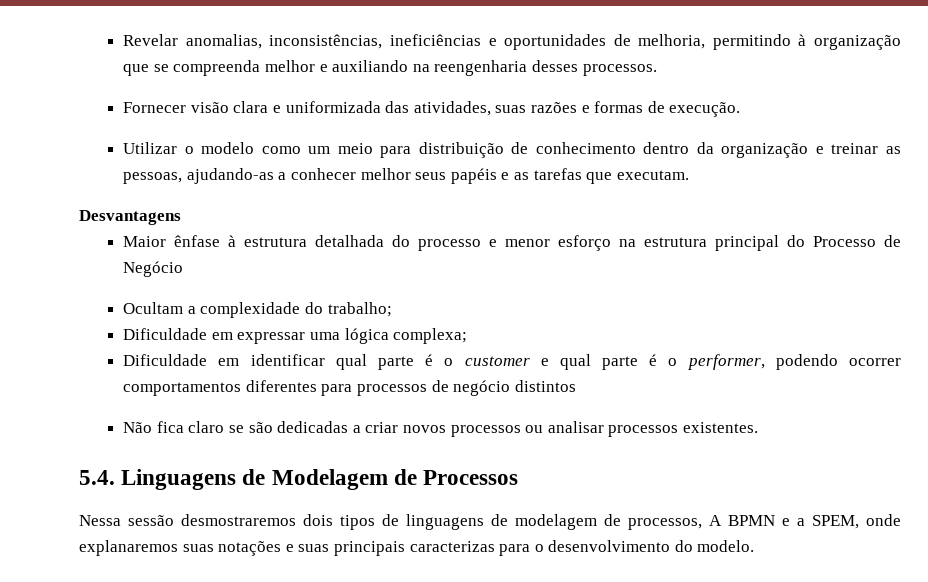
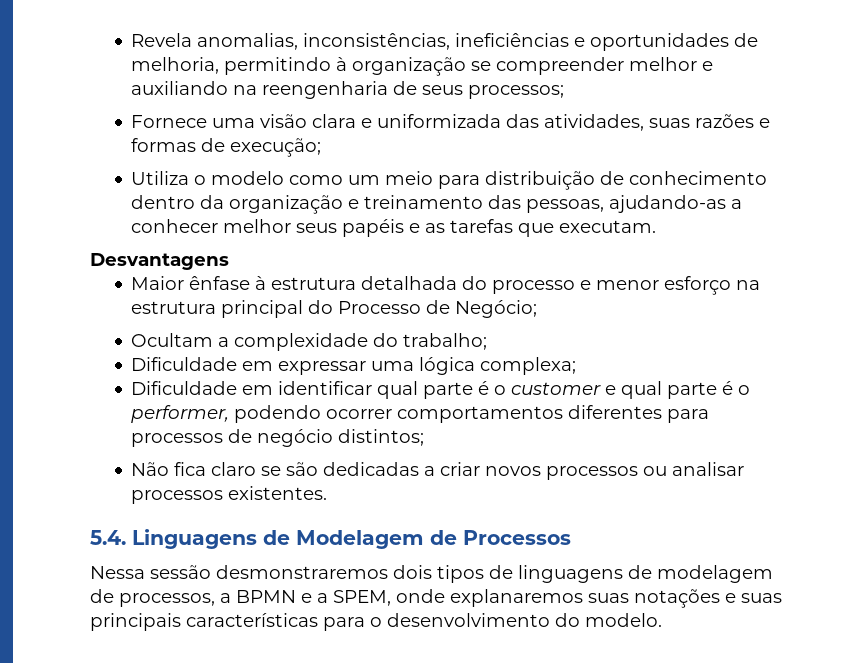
[123,34,179,46] Revelar -> [131,33,193,47] Revela
[123,60,261,76] que se compreenda -> [471,57,625,75] se compreender
[532,60,657,76] [123,102,187,113] desses processos. // Fornecer -> [393,81,565,99] [131,115,256,128] de seus processos; // Fornece uma
[669,102,741,117] [123,142,178,154] execução. // Utilizar -> [230,138,322,157] [131,171,190,185] execução; // Utiliza
[831,143,901,154] treinar as -> [364,195,522,209] treinamento das
[123,261,184,277] Negócio -> [455,300,538,318] Negócio;
[514,380,576,392] distintos -> [338,429,425,446] distintos;
[181,514,296,526] desmostraremos -> [216,565,388,579] desmonstraremos
[709,515,722,526] A -> [220,593,231,603] a
[409,541,495,552] caracterizas -> [186,613,318,627] características

